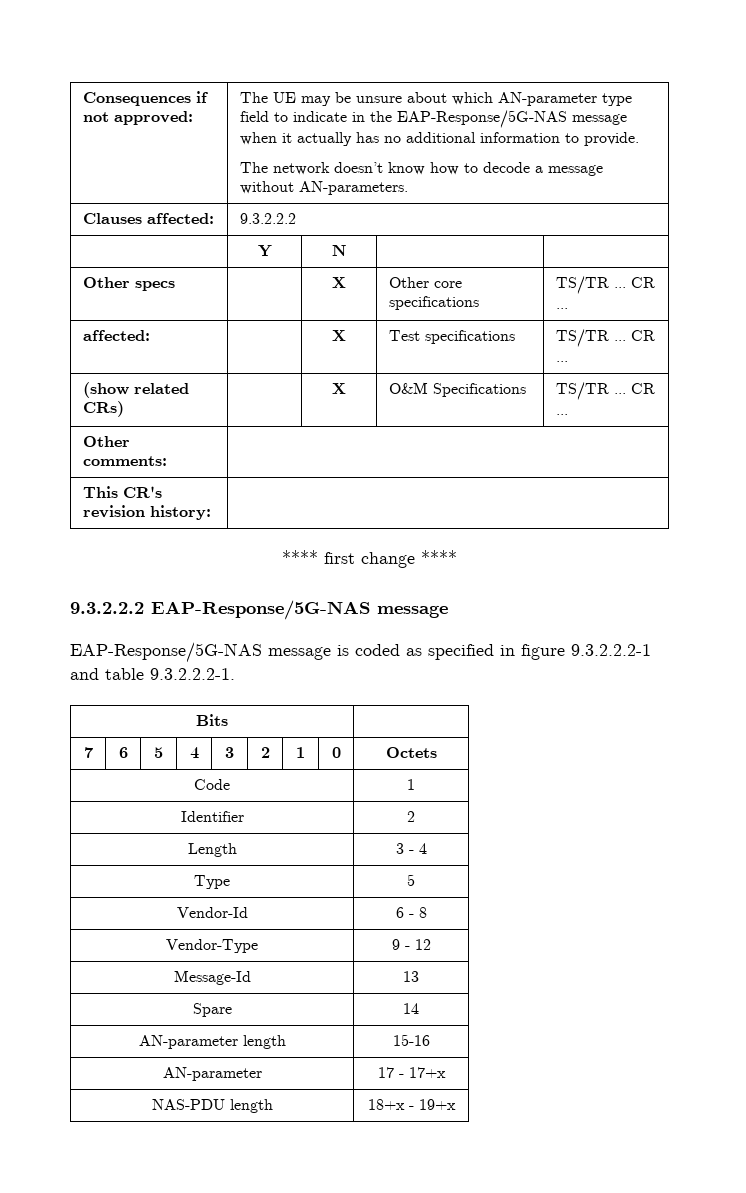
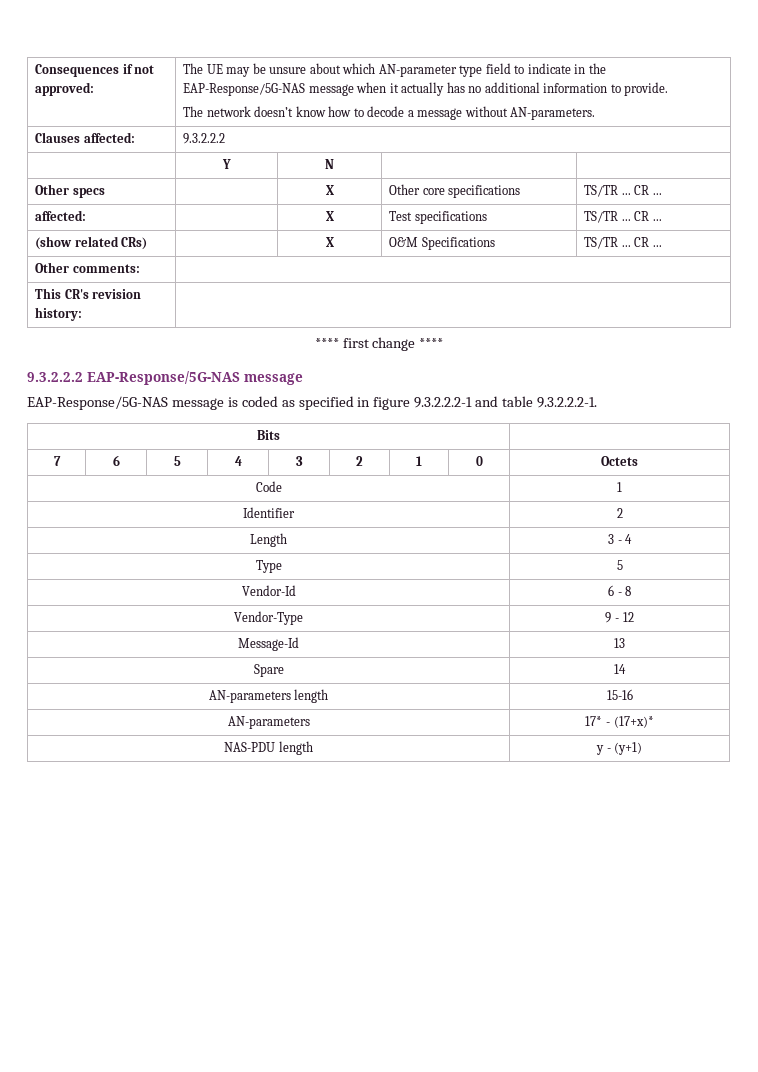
[138,1035,238,1049] AN-parameter -> [208,690,291,703] AN-parameters
[162,1067,262,1081] [377,1067,446,1078] AN-parameter | 17 - 17+x -> [227,716,310,729] [585,716,654,728] AN-parameters | 17* - (17+x)*
[367,1099,456,1110] 18+x - 19+x -> [595,742,643,755] y - (y+1)

